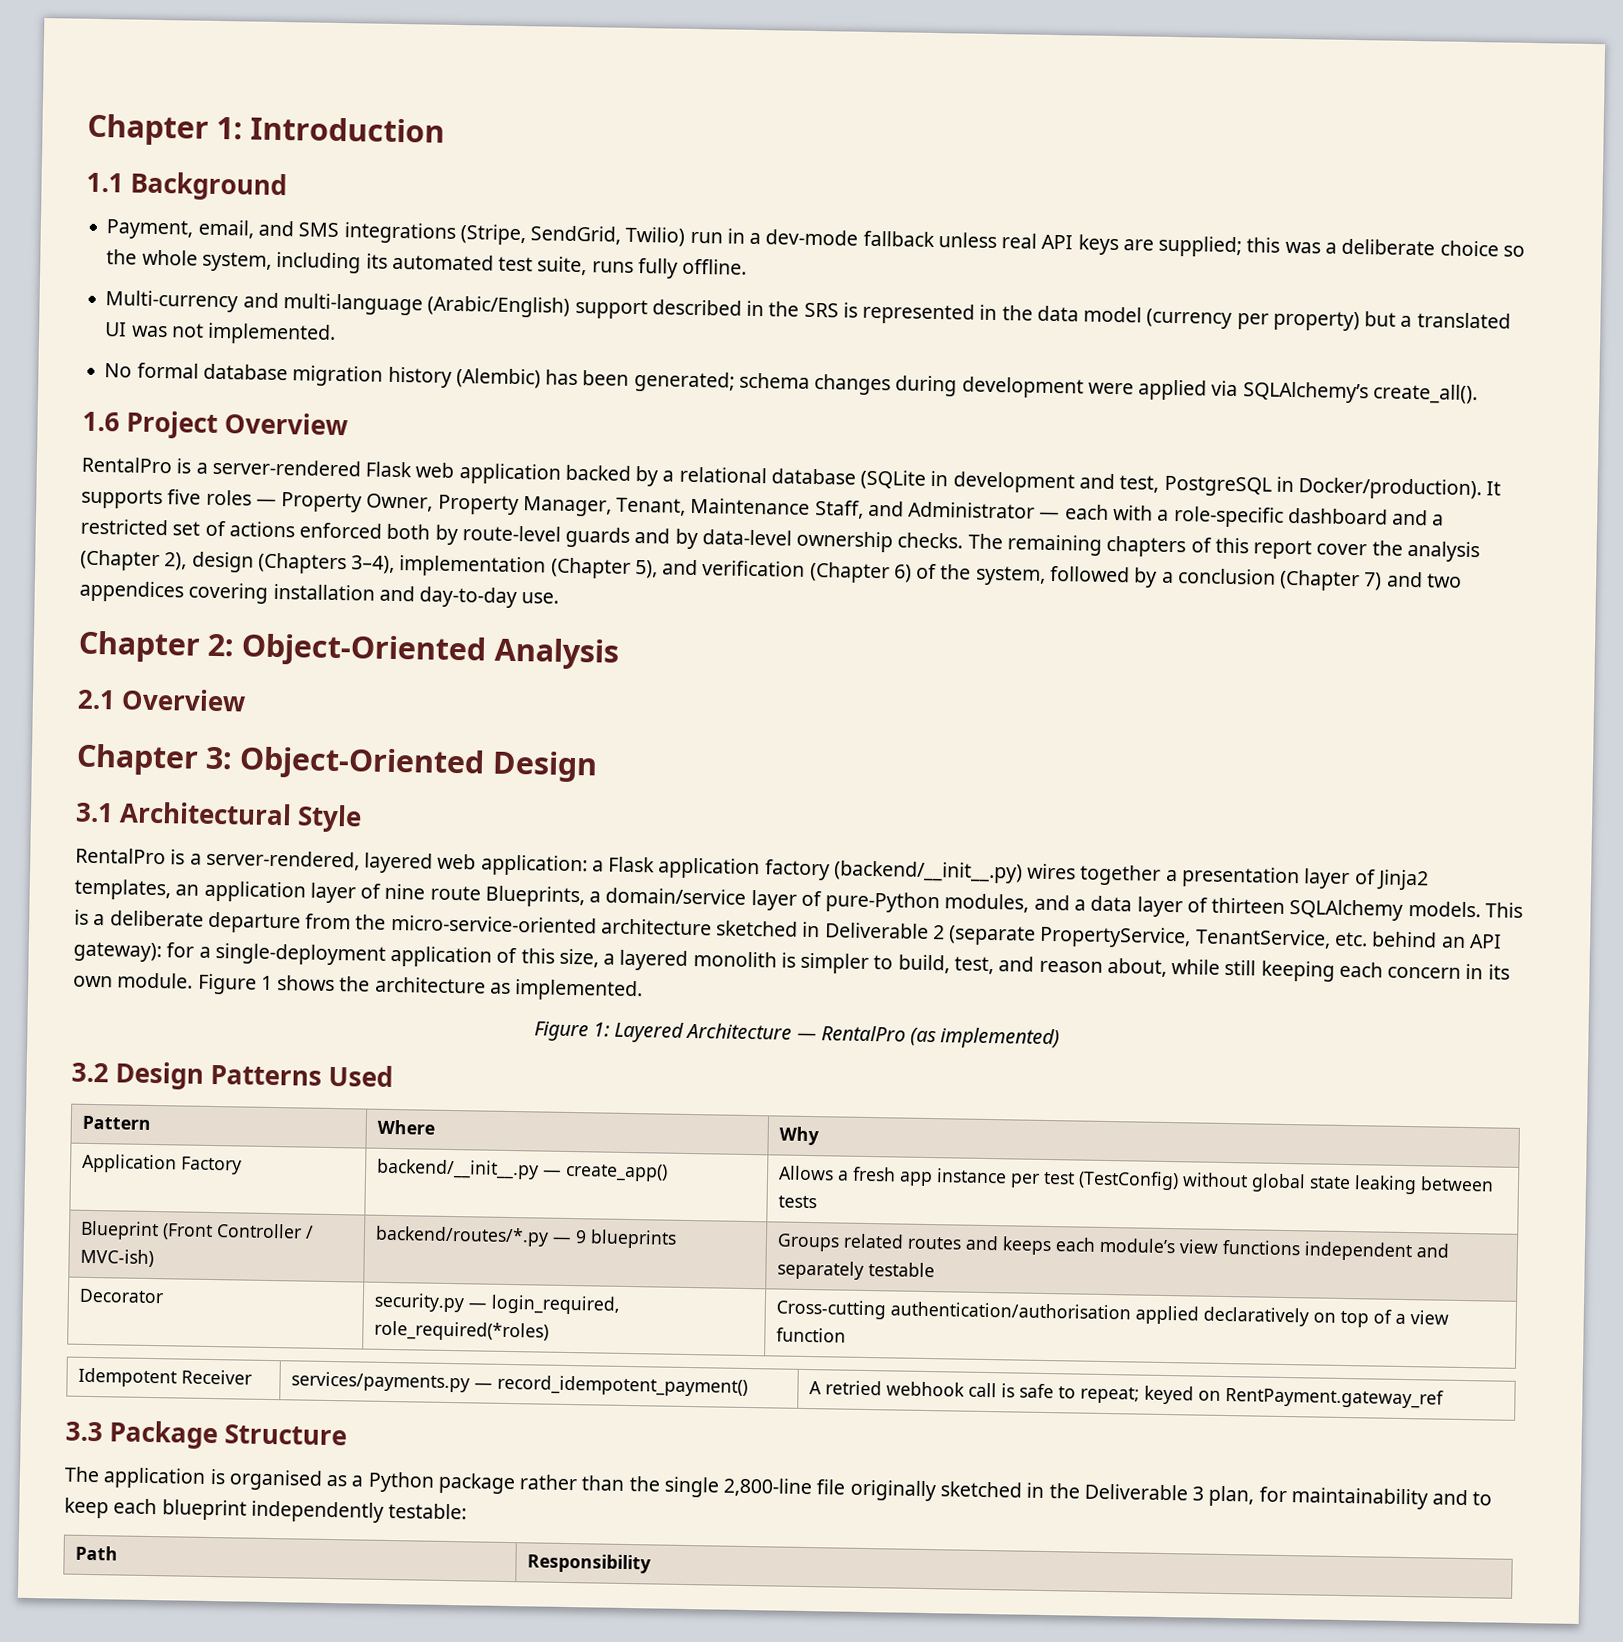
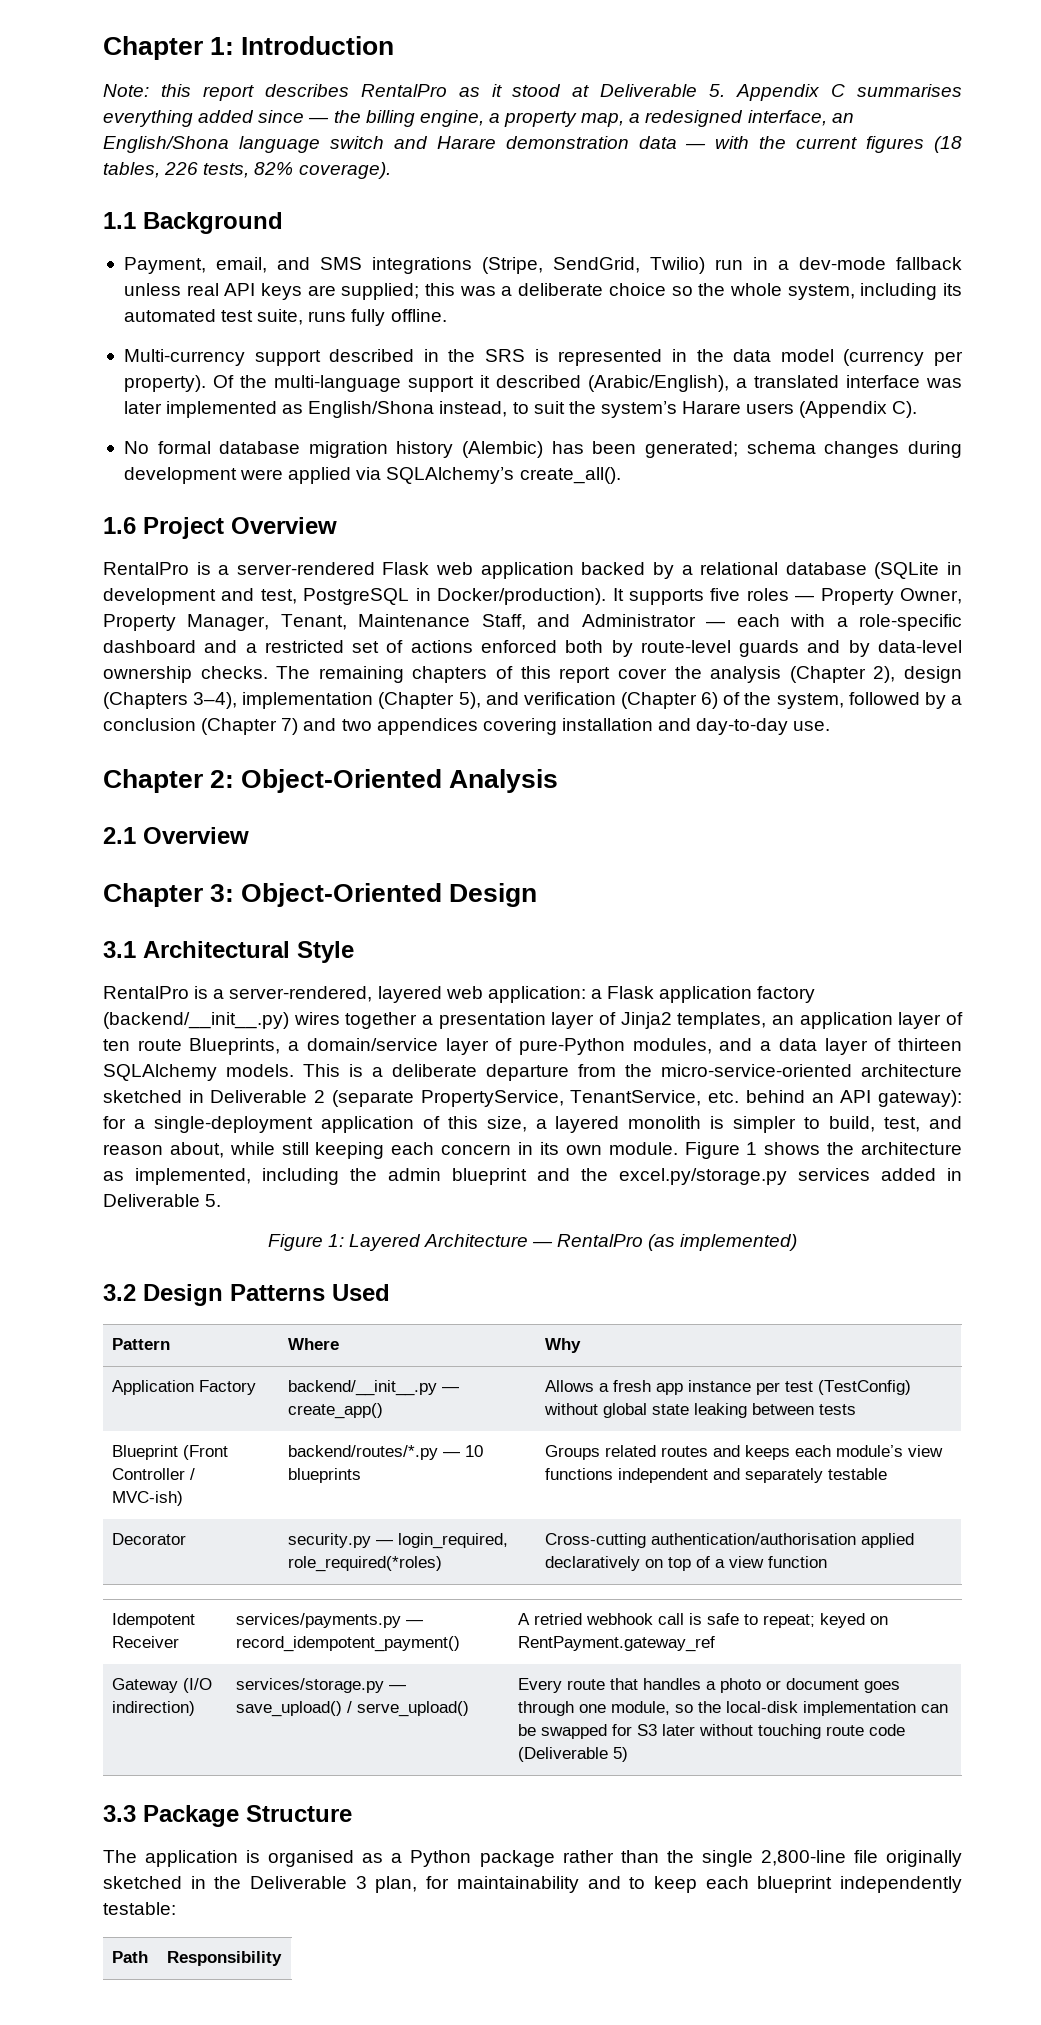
(446, 129) none -> [103,84,962,101] [103,110,854,127] [103,136,962,153] [103,162,391,179] // Note: this report describes RentalPro as it stood at Deliverable 5. Appendix C summarises everything added since — the billing engine, a property map, a redesigned interface, an English/Shona language switch and Harare demonstration data — with the current figures (18 tables, 226 tests, 82% coverage).
[242,292,571,318] and multi-language (Arabic/English) -> (245, 357) none
[1272,310,1511,332] [105,322,337,345] property) but a translated UI was not implemented. -> [123,375,962,392] [123,401,918,418] property). Of the multi-language support it described (Arabic/English), a translated interface was later implemented as English/Shona instead, to suit the system’s Harare users (Appendix C).
[384,883,426,900] nine -> [103,1039,130,1051] ten
[514,979,644,1002] implemented. -> [135,1168,962,1185] [103,1194,222,1207] implemented, including the admin blueprint and the excel.py/storage.py services added in Deliverable 5.
[575,1230,588,1244] 9 -> [465,1445,484,1457] 10
(1445, 1398) none -> [112,1678,213,1693] [112,1701,196,1716] [236,1678,407,1693] [236,1701,470,1717] [518,1678,901,1693] [518,1701,949,1716] [518,1724,906,1739] [518,1747,629,1762] // Gateway (I/O indirection) | services/storage.py — save_upload() / serve_upload() | Every route that handles a photo or document goes through one module, so the local-disk implementation can be swapped for S3 later without touching route code (Deliverable 5)

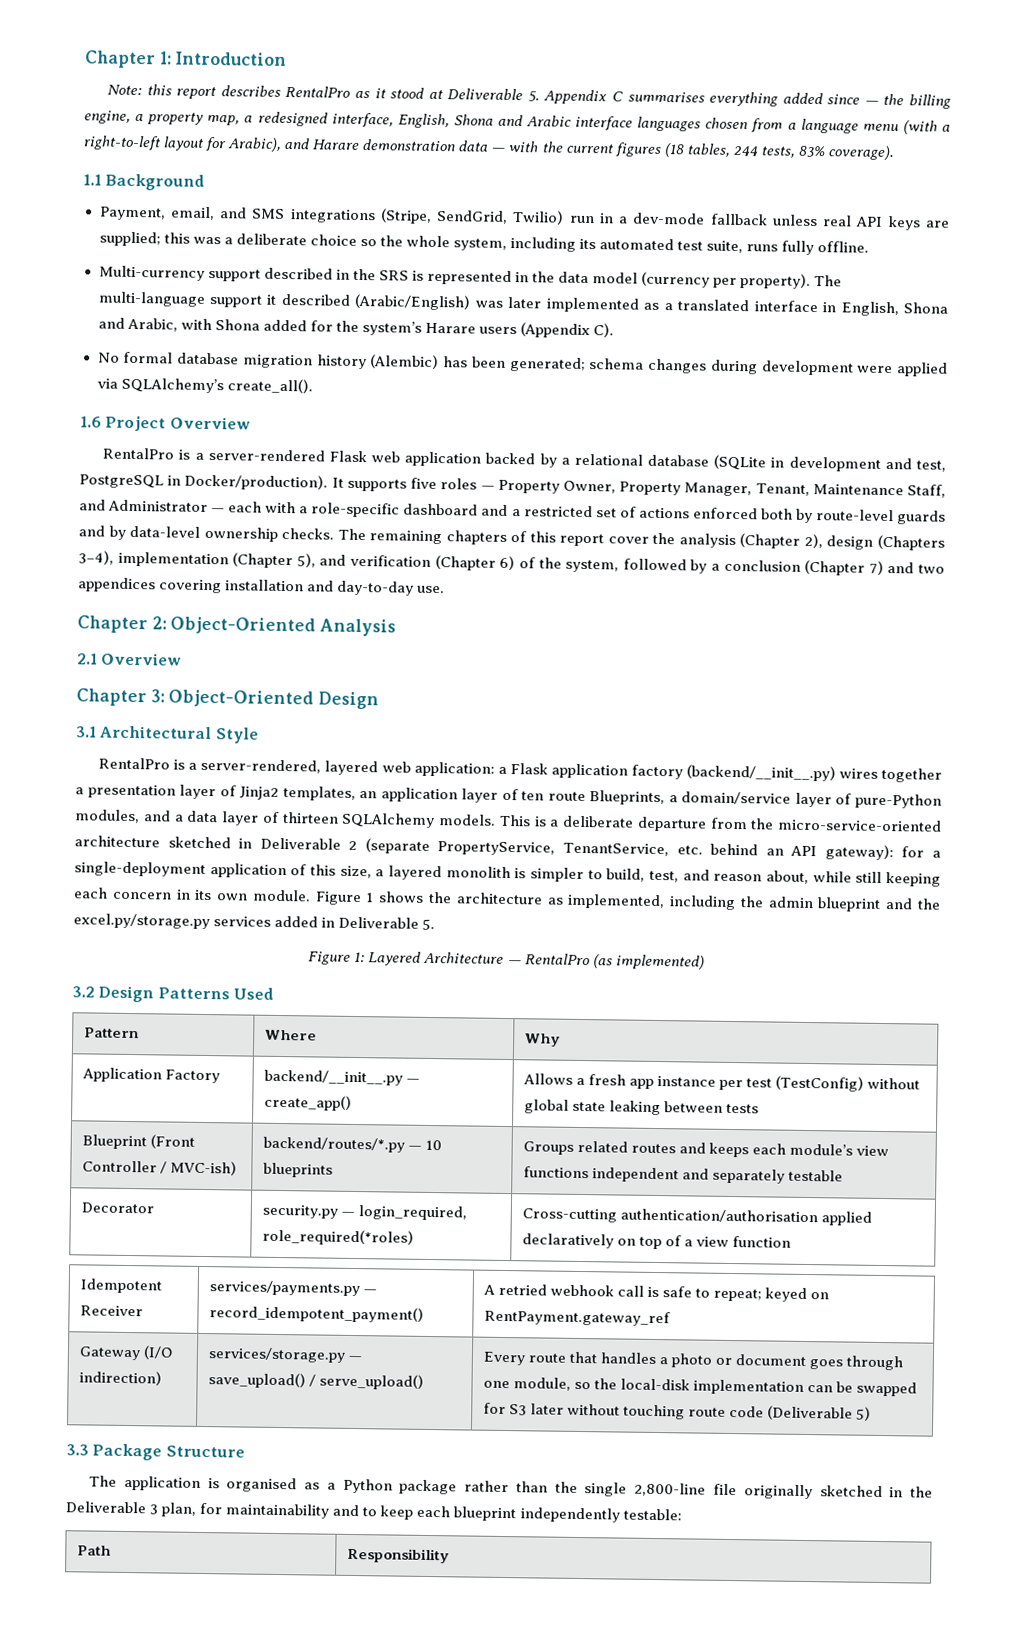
[831,113,854,123] [103,136,384,153] an English/Shona language switch -> [397,113,952,135] [83,135,283,152] English, Shona and Arabic interface languages chosen from a language menu (with a right-to-left layout for Arabic),
[164,162,294,178] 226 tests, 82% -> [732,144,826,158] 244 tests, 83%
[212,375,267,388] Of the -> [814,275,843,287] The
[587,375,962,392] [123,401,565,418] (Arabic/English), a translated interface was later implemented as English/Shona instead, to suit -> [354,293,948,317] [97,317,333,332] (Arabic/English) was later implemented as a translated interface in English, Shona and Arabic, with Shona added for

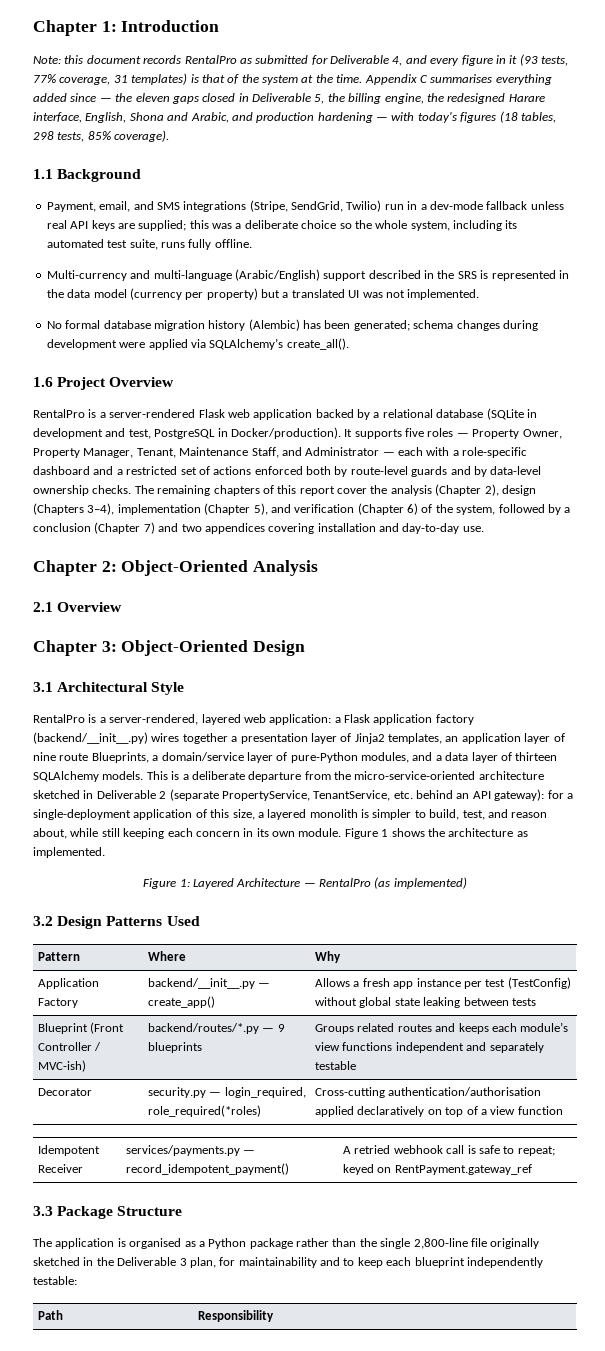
[176,85,540,102] report describes RentalPro as it stood at Deliverable 5. -> [86,54,568,66] [33,73,363,85] document records RentalPro as submitted for Deliverable 4, and every figure in it (93 tests, 77% coverage, 31 templates) is that of the system at the time.
[909,94,951,109] [84,110,952,135] [83,135,826,158] billing engine, a property map, a redesigned interface, English, Shona and Arabic interface languages chosen from a language menu (with a right-to-left layout for Arabic), and Harare demonstration data — with the current figures (18 tables, 244 tests, 83% -> [135,93,545,104] [33,111,556,123] [33,131,111,142] eleven gaps closed in Deliverable 5, the billing engine, the redesigned Harare interface, English, Shona and Arabic, and production hardening — with today's figures (18 tables, 298 tests, 85%
(205, 273) none -> [130,269,320,281] and multi-language (Arabic/English)
[740,273,843,289] [97,291,948,317] [97,317,615,339] property). The multi-language support it described (Arabic/English) was later implemented as a translated interface in English, Shona and Arabic, with Shona added for the system’s Harare users (Appendix C). -> [206,288,480,300] property) but a translated UI was not implemented.
[521,791,545,801] ten -> [33,752,56,761] nine
[567,893,942,912] [73,913,436,931] implemented, including the admin blueprint and the excel.py/storage.py services added in Deliverable 5. -> [33,847,105,858] implemented.
[424,1139,442,1151] 10 -> [277,1024,285,1032] 9
[78,1345,174,1361] [78,1370,162,1386] [207,1347,362,1363] [207,1372,424,1390] [482,1351,904,1371] [482,1377,918,1397] [482,1402,872,1421] // Gateway (I/O indirection) | services/storage.py — save_upload() / serve_upload() | Every route that handles a photo or document goes through one module, so the local-disk implementation can be swapped for S3 later without touching route code (Deliverable 5) -> (532, 1169) none

